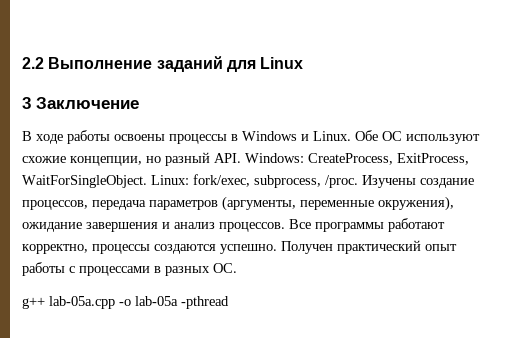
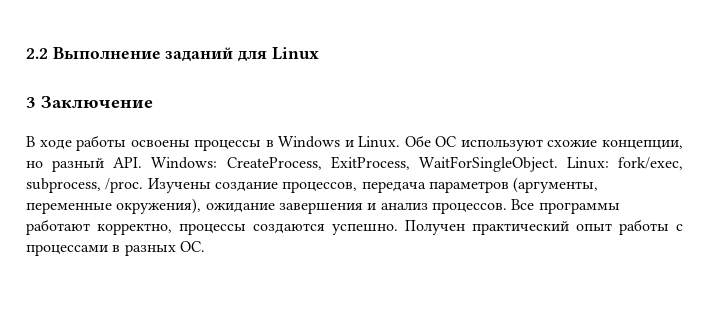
[22,296,229,309] // g++ lab-05a.cpp -o lab-05a -pthread -> (205, 246) none

